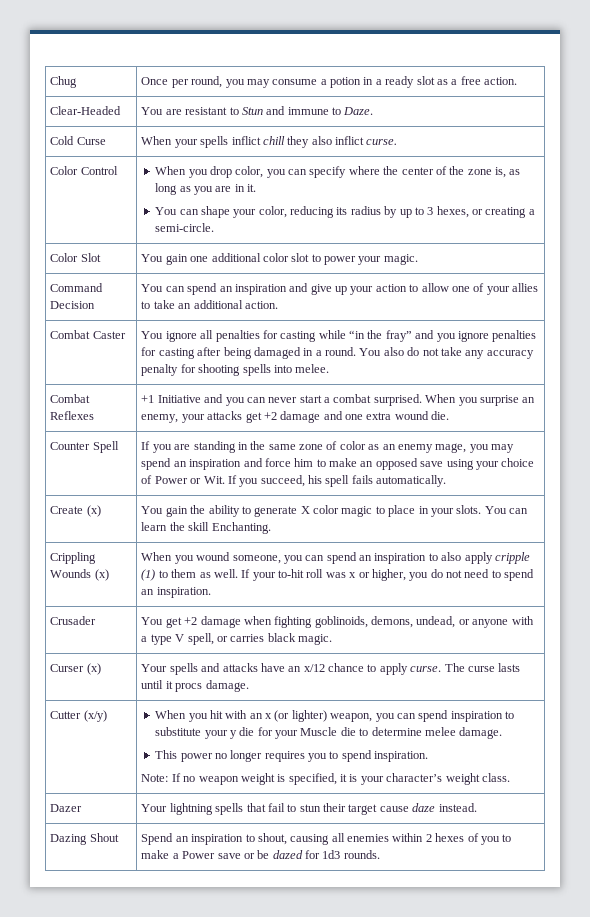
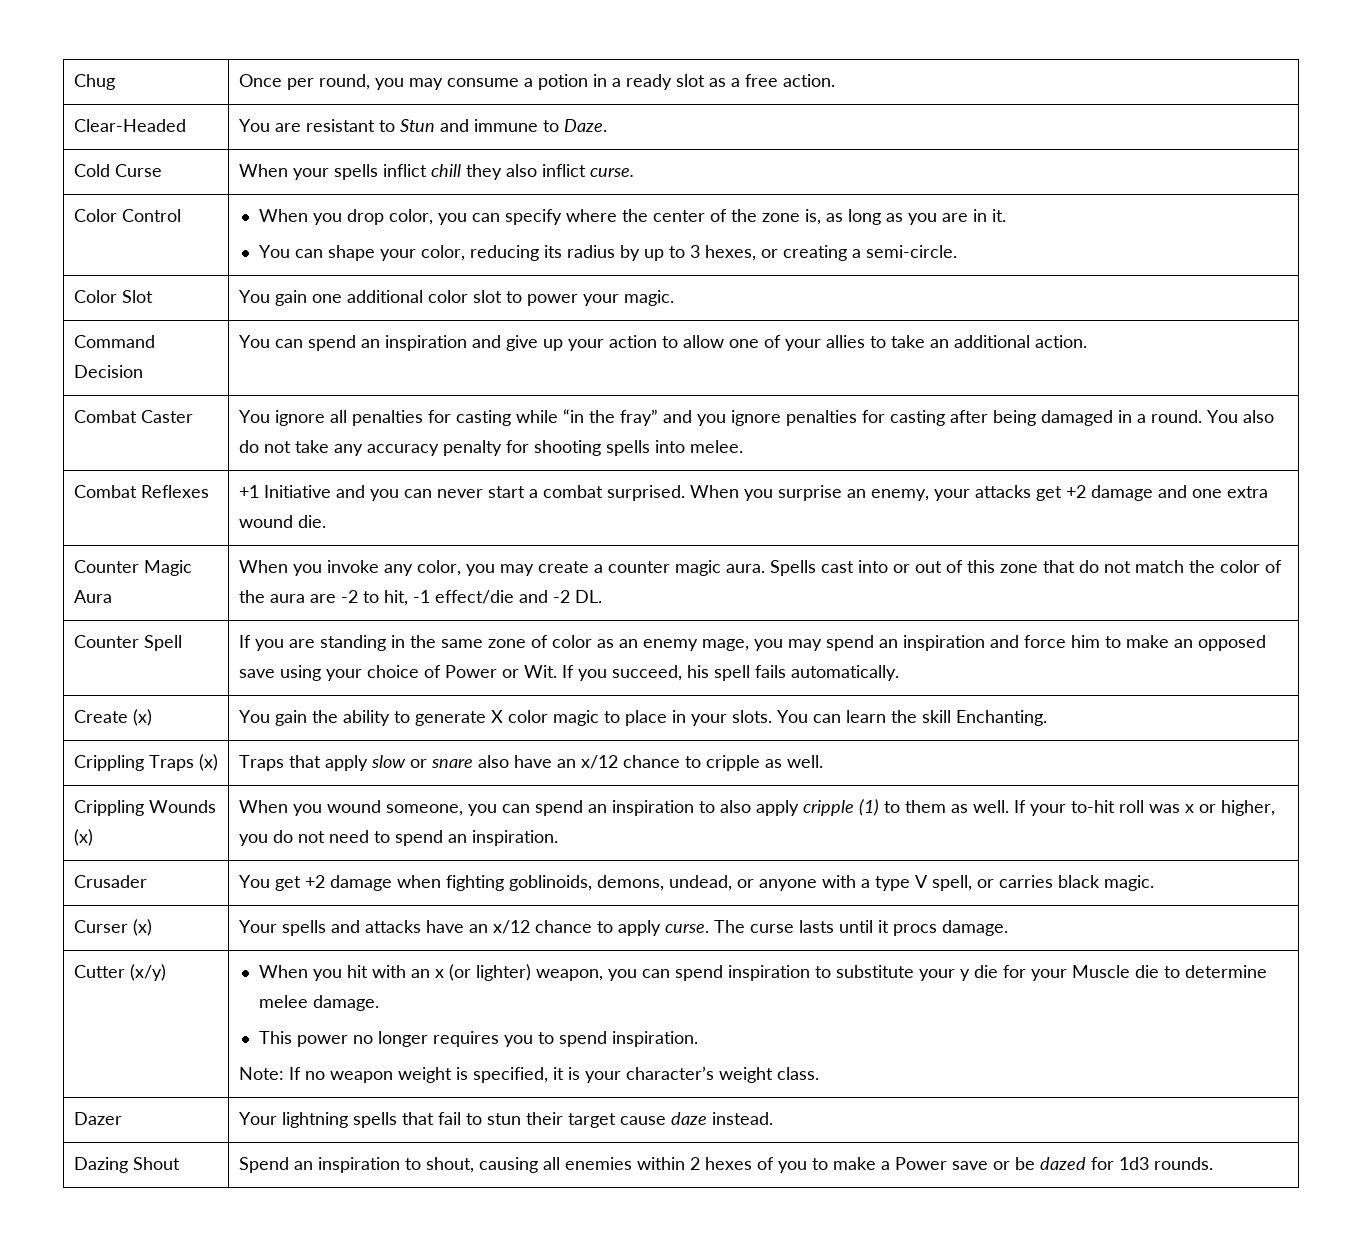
(450, 415) none -> [73,560,192,576] [73,590,112,603] [238,560,1282,576] [238,590,602,606] // Counter Magic Aura | When you invoke any color, you may create a counter magic aura. Spells cast into or out of this zone that do not match the color of the aura are -2 to hit, -1 effect/die and -2 DL.
(271, 528) none -> [73,754,218,771] [238,755,823,771] // Crippling Traps (x) | Traps that apply slow or snare also have an x/12 chance to cripple as well.

